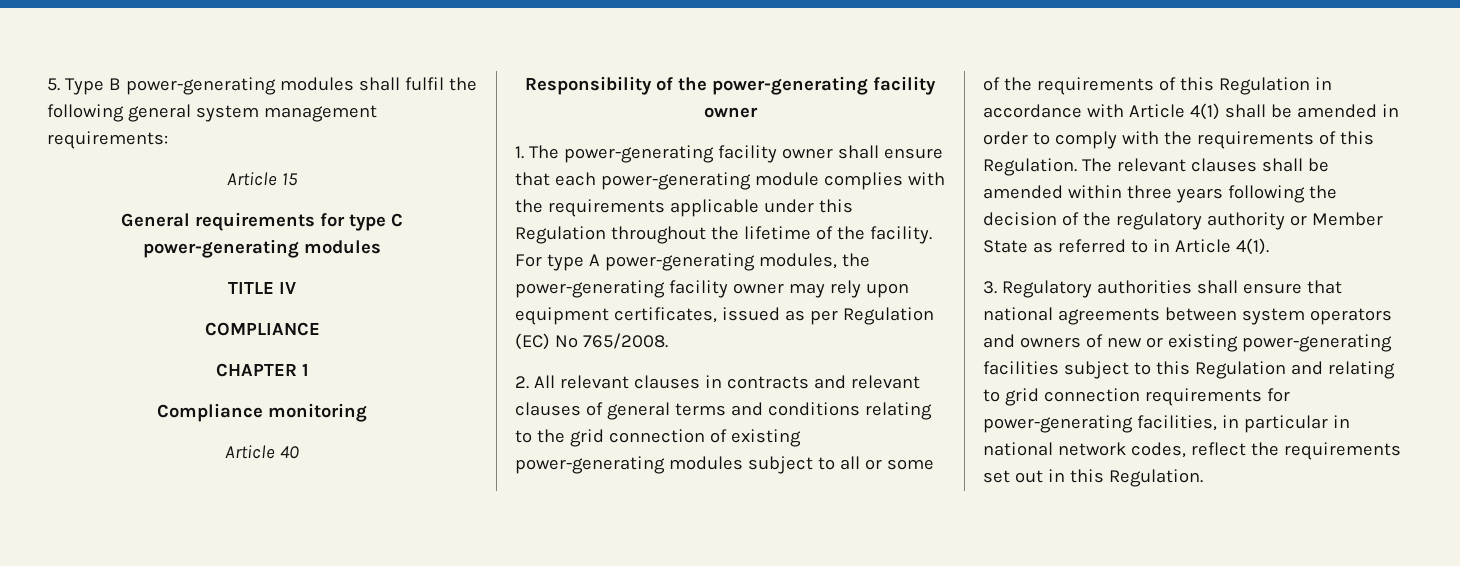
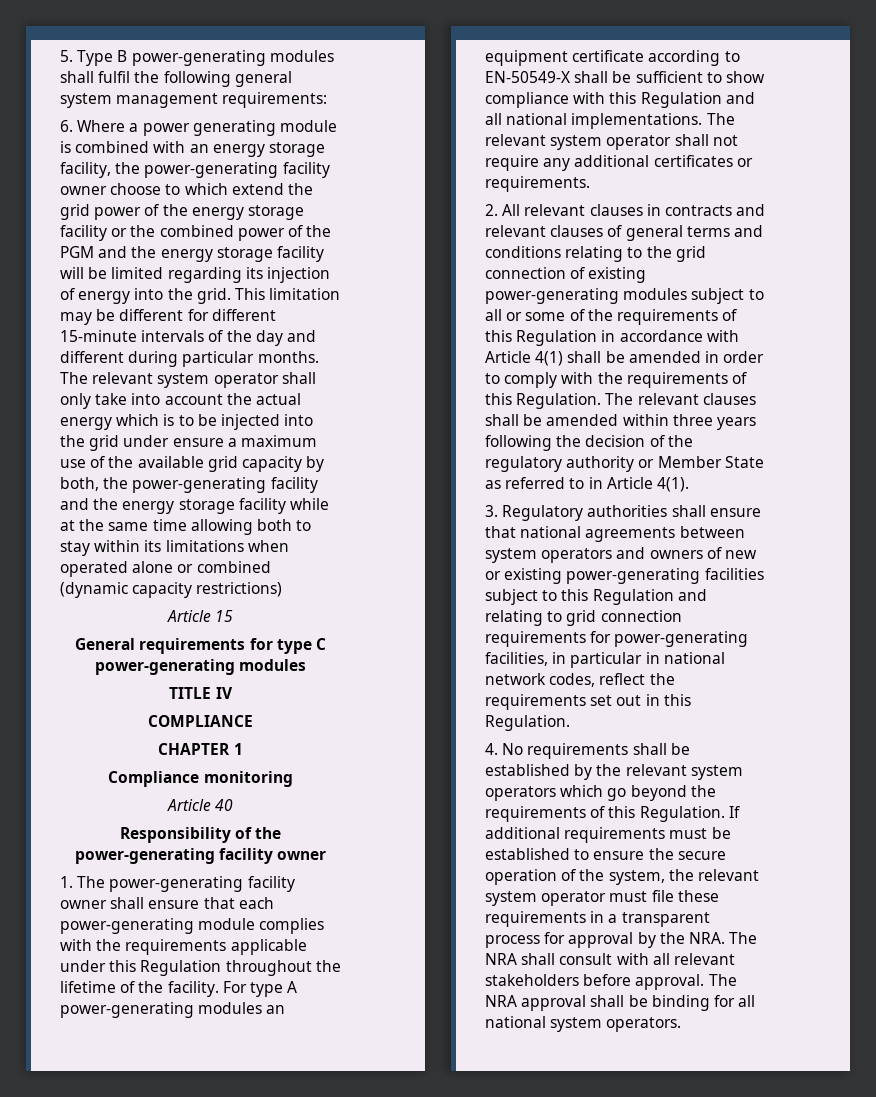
(168, 140) none -> [60,120,337,136] [60,141,325,157] [60,162,330,178] [60,183,313,195] [60,204,304,220] [60,225,332,241] [60,246,324,262] [60,267,330,283] [60,288,341,304] [60,309,276,325] [60,330,316,346] [60,351,319,367] [60,372,316,388] [60,393,301,409] [60,414,314,430] [60,435,317,451] [60,456,325,472] [60,477,318,493] [60,498,329,514] [60,519,312,535] [60,540,289,556] [60,561,271,577] [60,582,283,598] // 6. Where a power generating module is combined with an energy storage facility, the power-generating facility owner choose to which extend the grid power of the energy storage facility or the combined power of the PGM and the energy storage facility will be limited regarding its injection of energy into the grid. This limitation may be different for different 15-minute intervals of the day and different during particular months. The relevant system operator shall only take into account the actual energy which is to be injected into the grid under ensure a maximum use of the available grid capacity by both, the power-generating facility and the energy storage facility while at the same time allowing both to stay within its limitations when operated alone or combined (dynamic capacity restrictions)
[758,253,870,269] [515,280,909,298] [515,307,934,325] [515,333,668,350] modules, the power-generating facility owner may rely upon equipment certificates, issued as per Regulation (EC) No 765/2008. -> [198,1002,286,1014] [485,50,740,66] [485,71,765,83] [485,92,755,108] [485,113,735,129] [485,134,738,150] [485,155,753,171] [485,176,590,192] modules an equipment certificate according to EN-50549-X shall be sufficient to show compliance with this Regulation and all national implementations. The relevant system operator shall not require any additional certificates or requirements.
(1203, 478) none -> [485,743,690,759] [485,764,743,780] [485,785,716,801] [485,806,740,822] [485,827,731,843] [485,848,726,860] [485,869,759,885] [485,890,719,906] [485,911,710,927] [485,932,758,948] [485,953,735,965] [485,974,737,990] [485,995,756,1011] [485,1016,682,1032] // 4. No requirements shall be established by the relevant system operators which go beyond the requirements of this Regulation. If additional requirements must be established to ensure the secure operation of the system, the relevant system operator must file these requirements in a transparent process for approval by the NRA. The NRA shall consult with all relevant stakeholders before approval. The NRA approval shall be binding for all national system operators.

